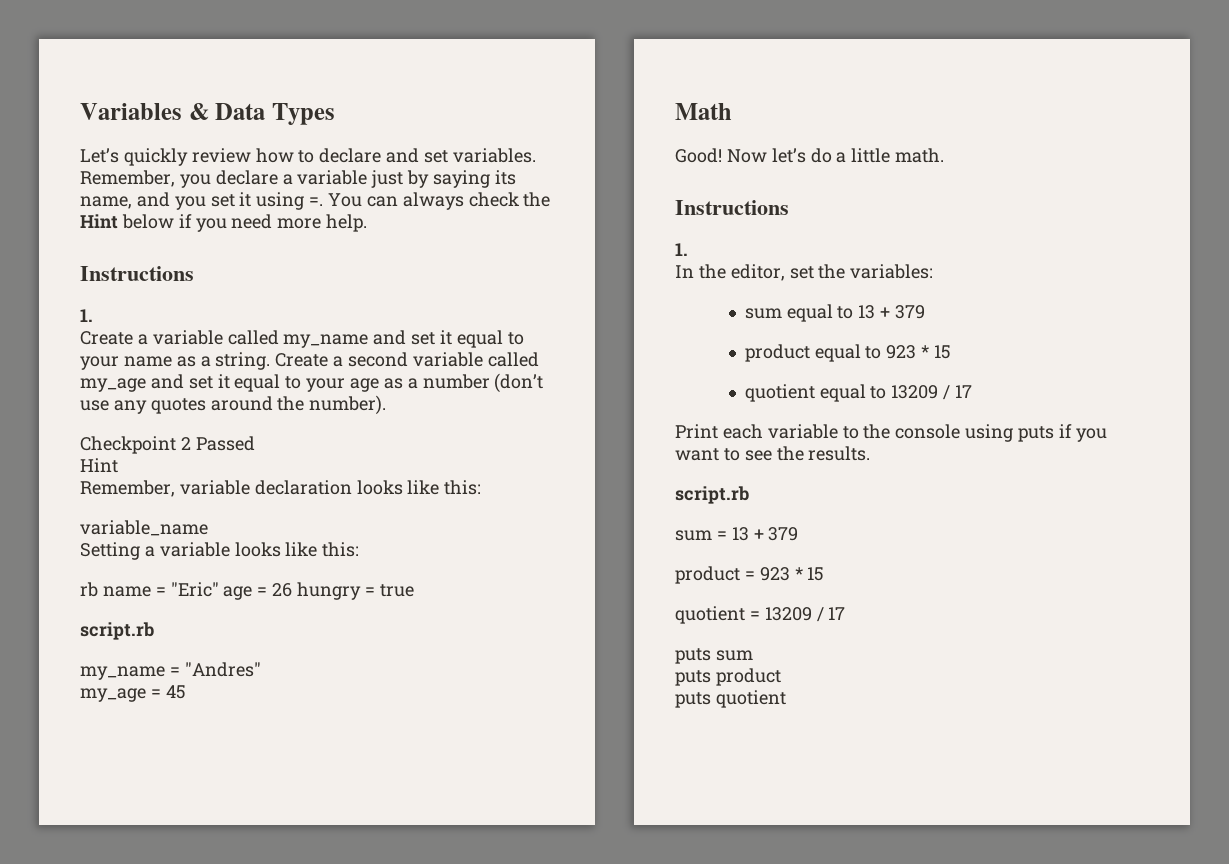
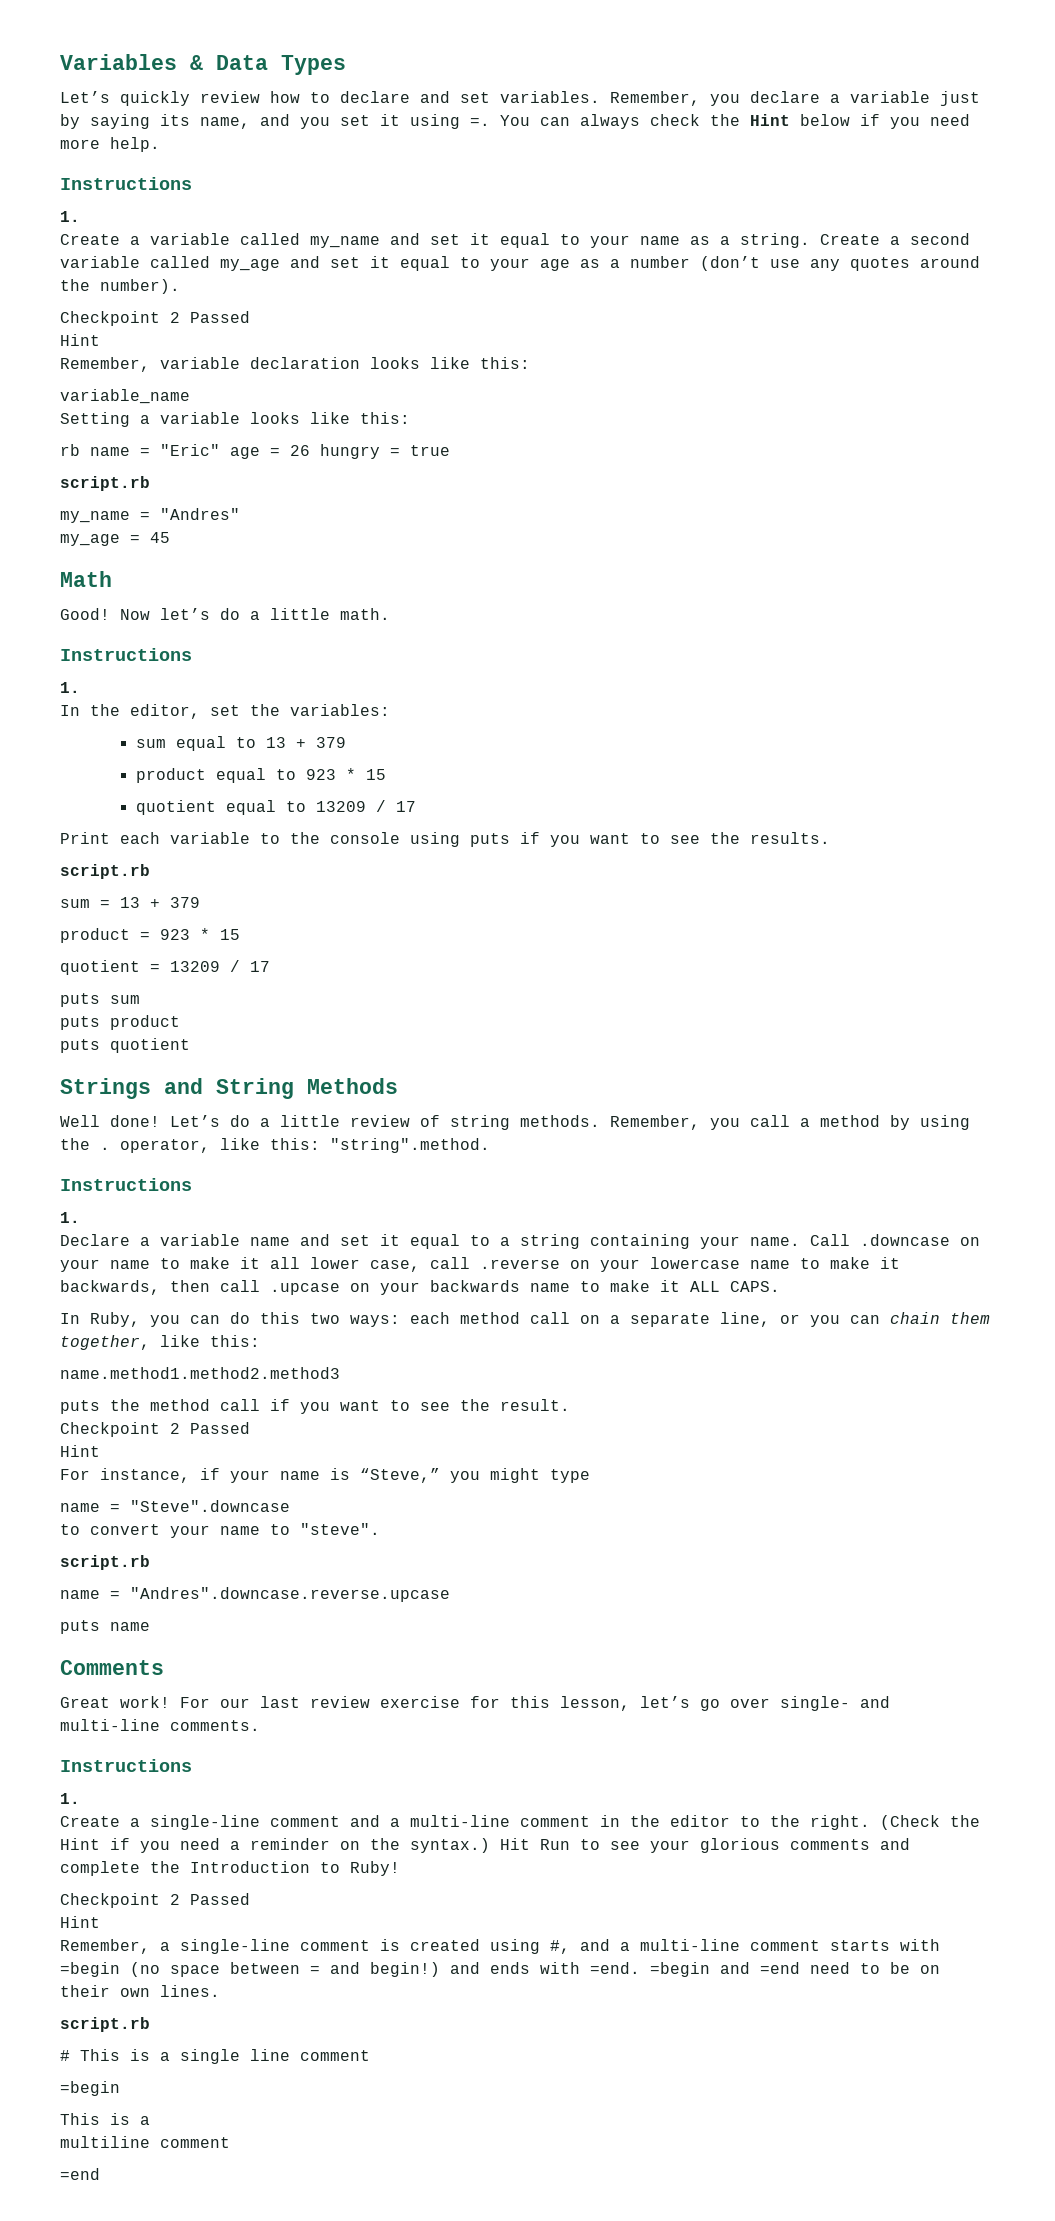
(786, 699) none -> [60,1078,398,1099] [60,1115,970,1130] [60,1138,490,1153] [60,1178,192,1191] [60,1212,80,1223] [60,1234,980,1249] [60,1257,900,1272] [60,1280,780,1295] [60,1312,990,1327] [60,1335,260,1350] [60,1367,340,1379] [60,1399,570,1414] [60,1422,250,1437] [60,1445,100,1457] [60,1468,590,1483] [60,1500,290,1512] [60,1523,380,1538] [60,1555,150,1570] [60,1587,450,1602] [60,1620,150,1634] [60,1660,164,1675] [60,1696,890,1711] [60,1719,260,1731] [60,1759,192,1772] [60,1793,80,1804] [60,1815,980,1830] [60,1838,910,1853] [60,1861,400,1876] [60,1893,250,1908] [60,1916,100,1928] [60,1939,940,1954] [60,1962,940,1977] [60,1985,220,1997] [60,2017,150,2032] [60,2049,370,2064] [60,2081,120,2096] [60,2113,150,2125] [60,2136,230,2148] [60,2168,100,2180] // Strings and String Methods // Well done! Let’s do a little review of string methods. Remember, you call a method by using the . operator, like this: "string".method. // Instructions // 1. // Declare a variable name and set it equal to a string containing your name. Call .downcase on your name to make it all lower case, call .reverse on your lowercase name to make it backwards, then call .upcase on your backwards name to make it ALL CAPS. // In Ruby, you can do this two ways: each method call on a separate line, or you can chain them together, like this: // name.method1.method2.method3 // puts the method call if you want to see the result. // Checkpoint 2 Passed // Hint // For instance, if your name is “Steve,” you might type // name = "Steve".downcase // to convert your name to "steve". // script.rb // name = "Andres".downcase.reverse.upcase // puts name // Comments // Great work! For our last review exercise for this lesson, let’s go over single- and multi-line comments. // Instructions // 1. // Create a single-line comment and a multi-line comment in the editor to the right. (Check the Hint if you need a reminder on the syntax.) Hit Run to see your glorious comments and complete the Introduction to Ruby! // Checkpoint 2 Passed // Hint // Remember, a single-line comment is created using #, and a multi-line comment starts with =begin (no space between = and begin!) and ends with =end. =begin and =end need to be on their own lines. // script.rb // # This is a single line comment // =begin // This is a // multiline comment // =end

